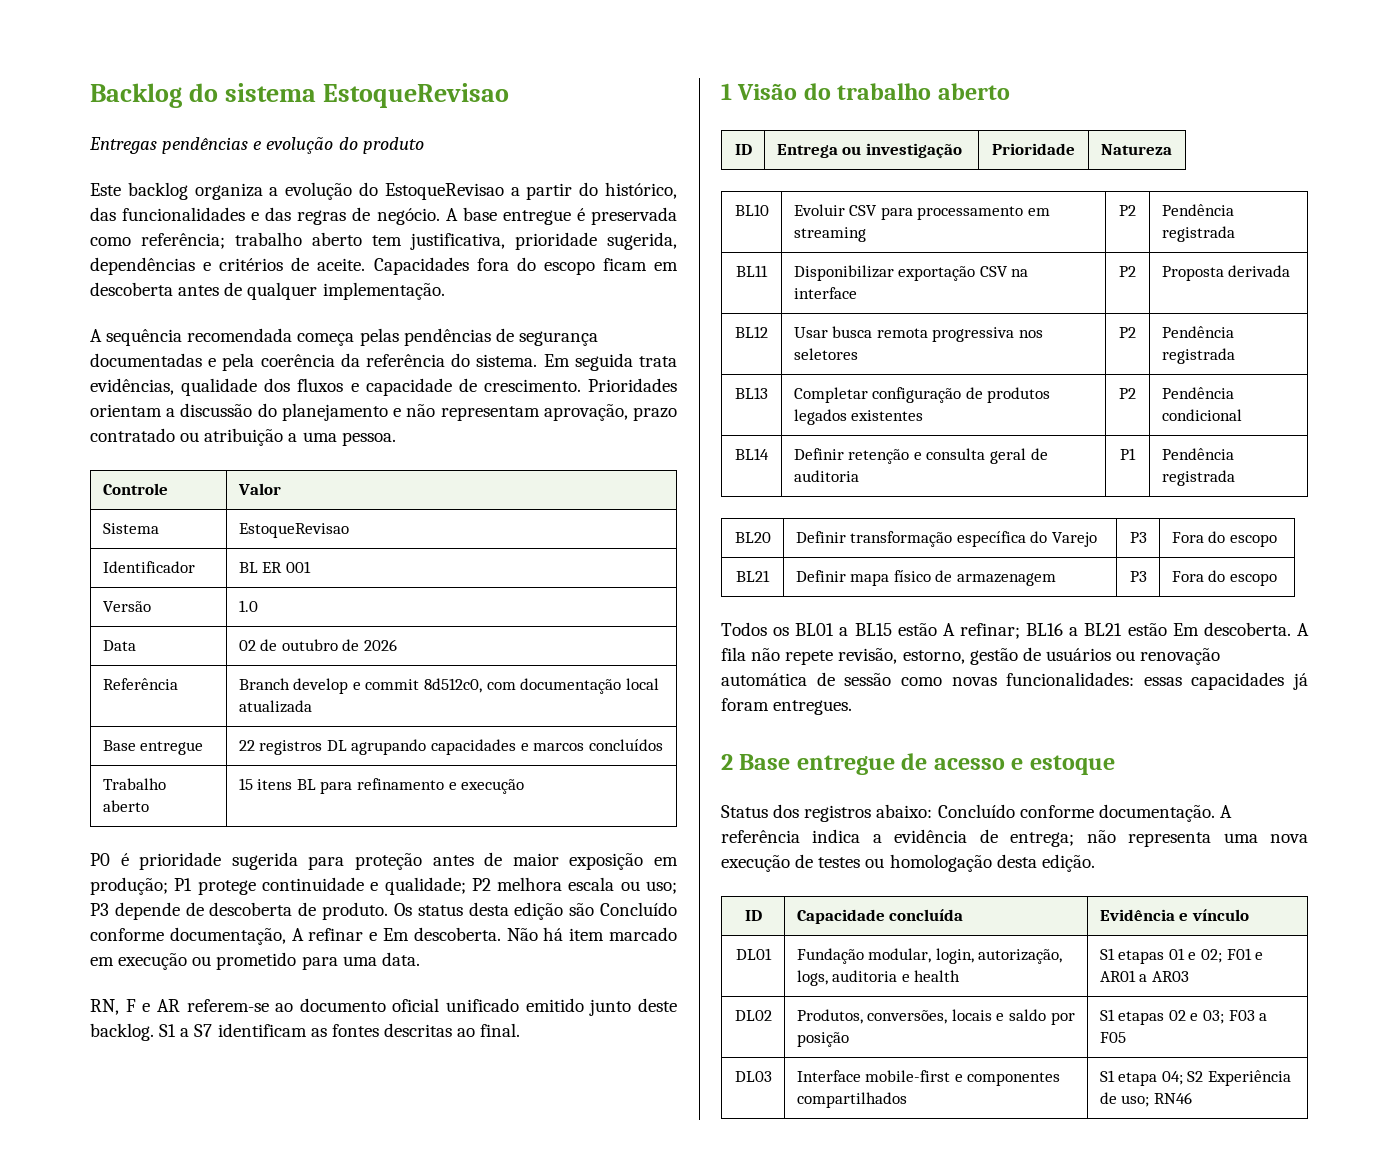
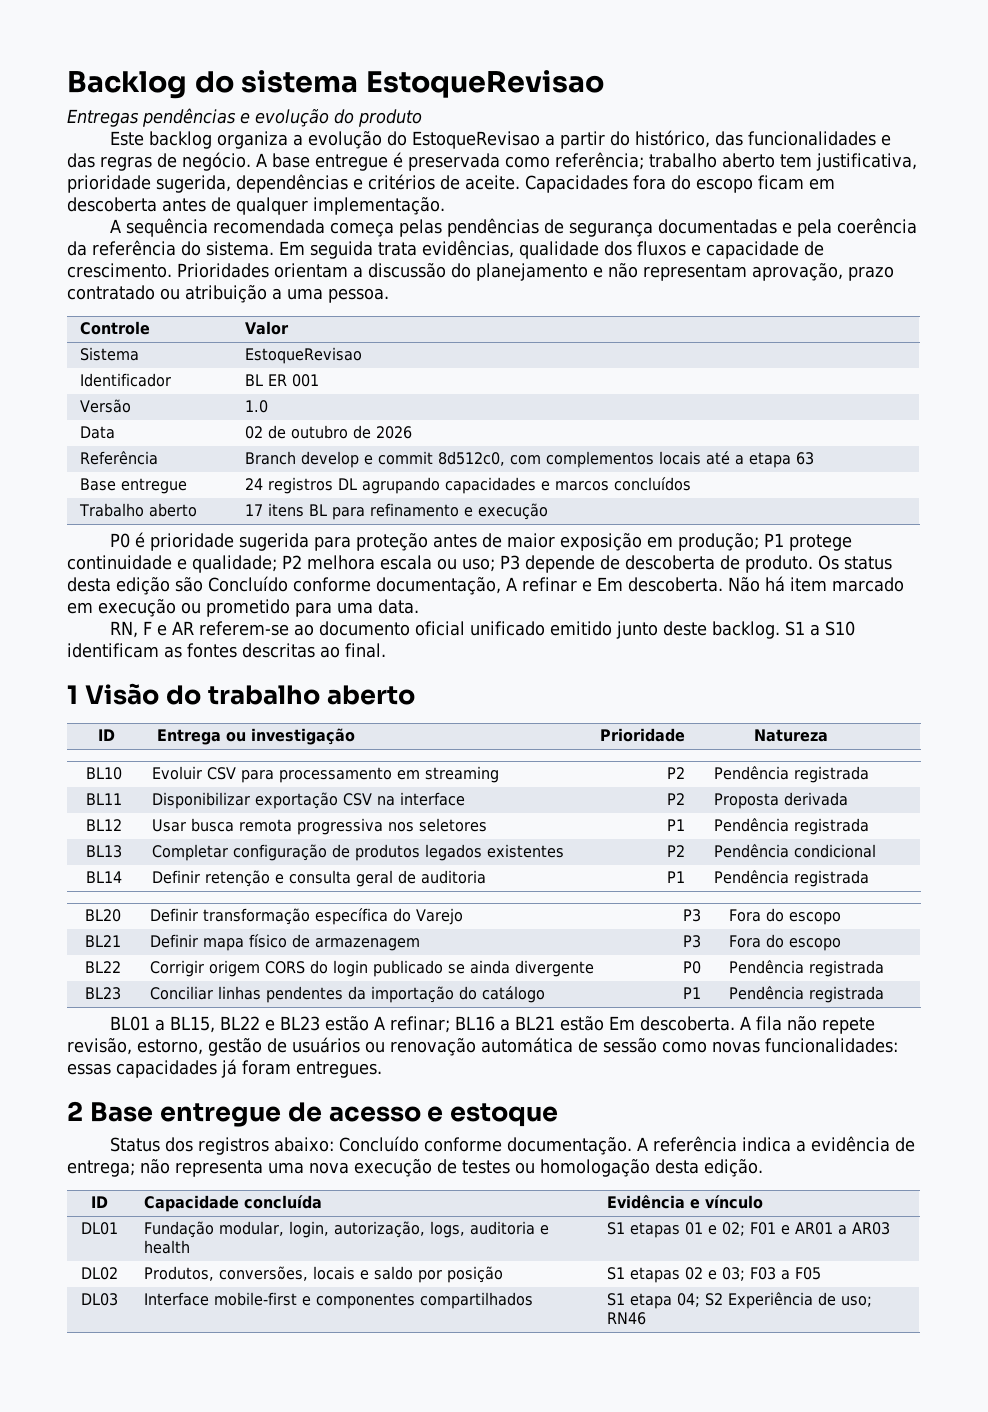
[520,678,659,694] [238,700,312,713] documentação local atualizada -> [546,451,815,468] complementos locais até a etapa 63
[238,740,255,751] 22 -> [245,478,264,490] 24
[238,778,253,790] 15 -> [245,504,264,516] 17
[194,1024,213,1037] S7 -> [825,621,856,636] S10
[1119,327,1136,338] P2 -> [666,819,685,831] P1
[721,622,892,636] // Todos os BL01 a BL15 -> [84,961,121,973] [150,960,595,977] [682,961,701,974] [729,960,885,977] [84,987,121,1000] [150,986,546,1003] [682,987,701,999] [729,986,885,1003] [110,1016,321,1033] // BL22 | Corrigir origem CORS do login publicado se ainda divergente | P0 | Pendência registrada // BL23 | Conciliar linhas pendentes da importação do catálogo | P1 | Pendência registrada // BL01 a BL15, BL22 e BL23

